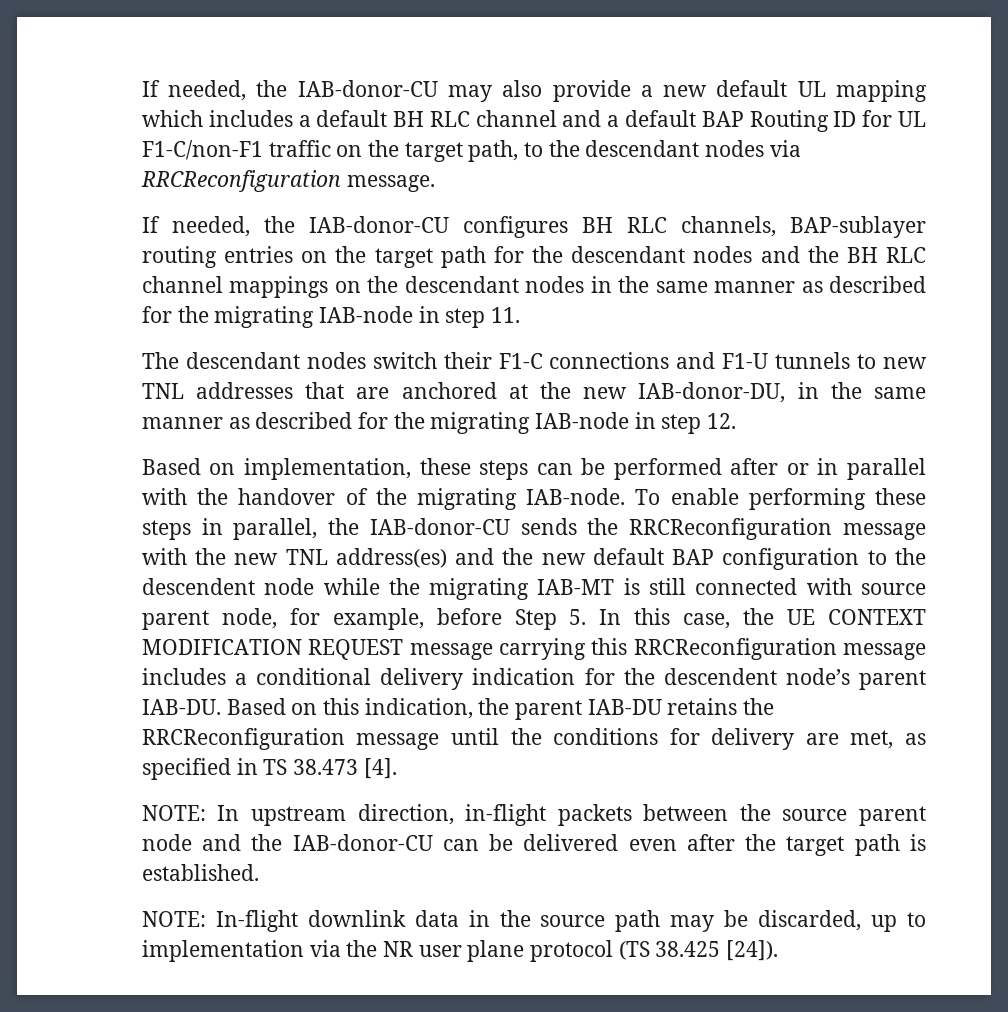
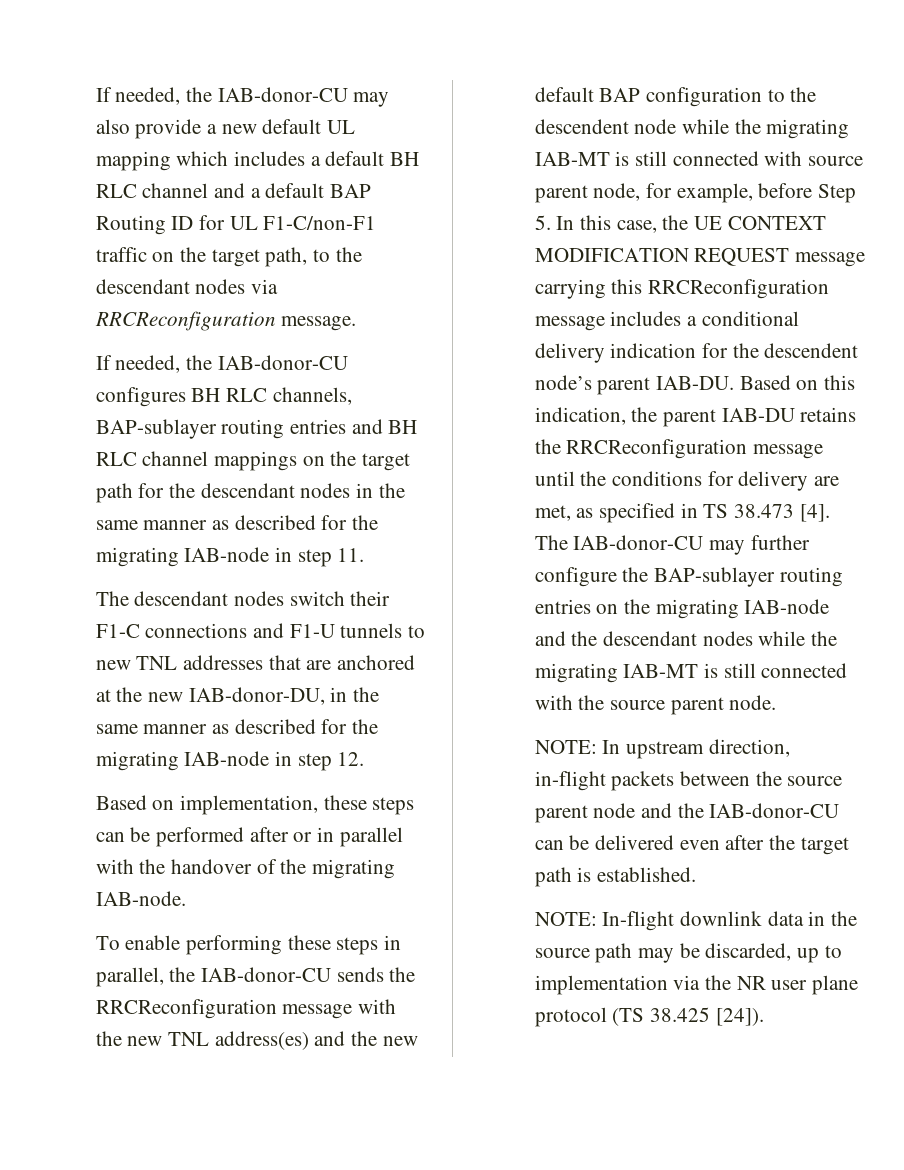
(294, 254) none -> [351,419,418,434] [95,451,297,471] and BH RLC channel mappings
[760,246,926,263] [141,276,585,298] and the BH RLC channel mappings on the descendant nodes -> (351, 490) none
(626, 496) none -> (186, 898) //
(397, 768) none -> [534,535,810,555] [534,567,843,587] [534,599,830,619] [534,631,837,646] [534,663,848,683] [534,695,777,715] The IAB-donor-CU may further configure the BAP-sublayer routing entries on the migrating IAB-node and the descendant nodes while the migrating IAB-MT is still connected with the source parent node.

